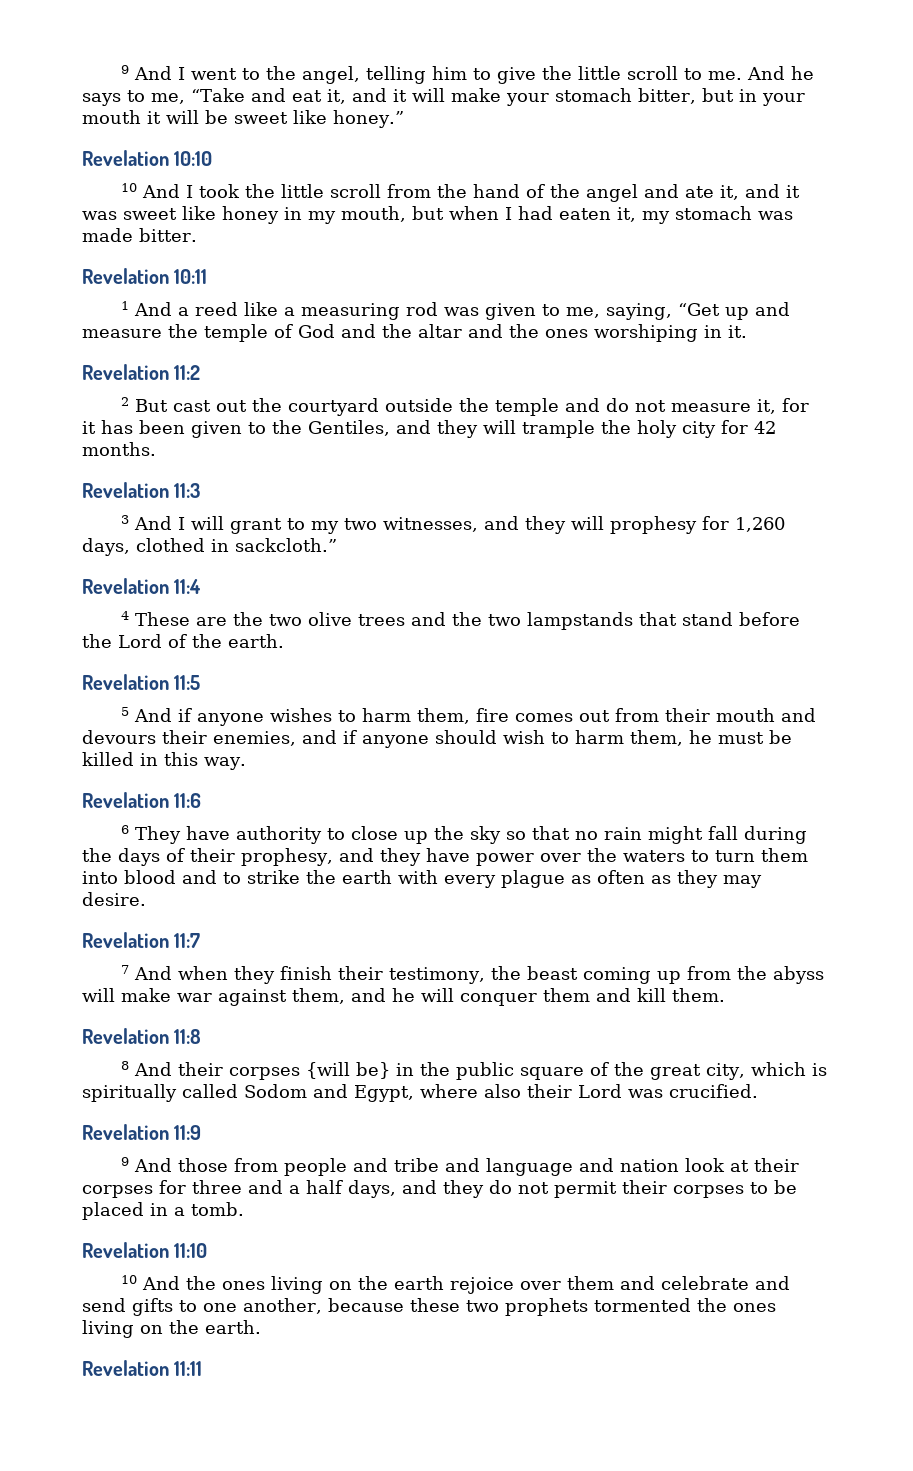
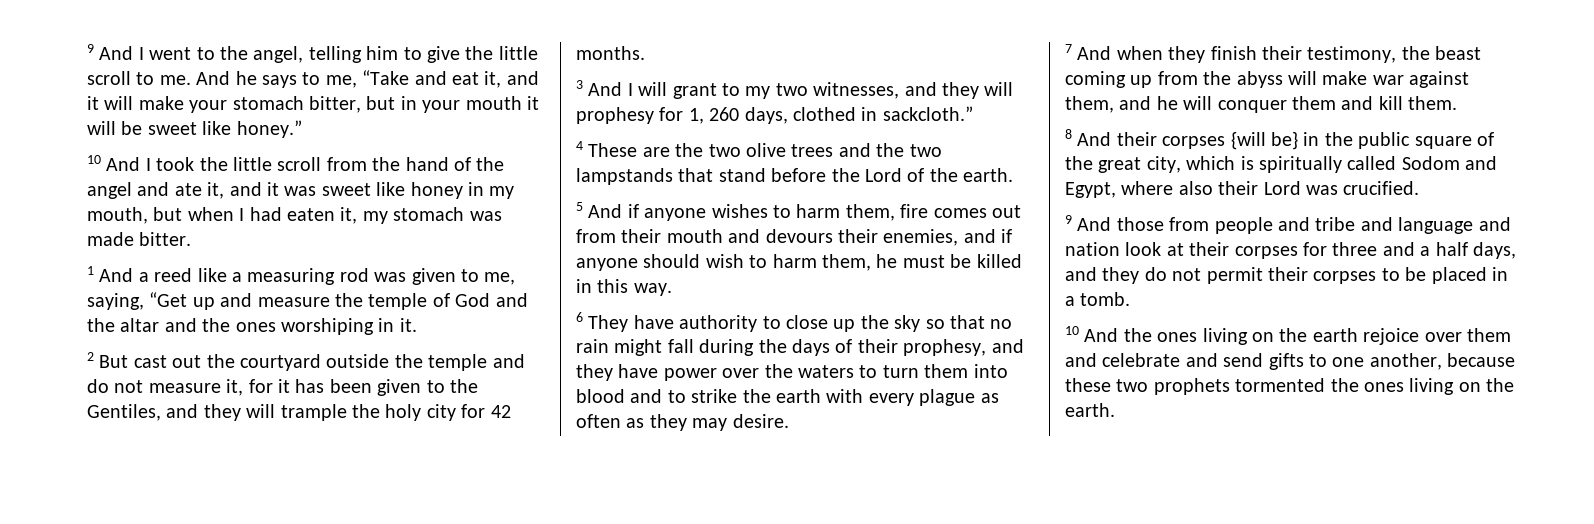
[82,150,213,166] // Revelation 10:10 -> (302, 129) none
[82,268,208,284] // Revelation 10:11 -> (192, 239) none
[82,364,201,380] // Revelation 11:2 -> (417, 325) none
[82,482,201,498] // Revelation 11:3 -> (645, 53) none
[734,517,785,532] 1,260 -> [688,107,740,124] 1, 260
[82,578,202,594] // Revelation 11:4 -> (973, 113) none
[82,674,201,690] // Revelation 11:5 -> (1014, 175) none
[82,792,202,808] // Revelation 11:6 -> (672, 289) none
[82,932,201,948] // Revelation 11:7 -> (789, 421) none
[82,1028,202,1044] // Revelation 11:8 -> (1458, 103) none
[82,1124,202,1140] // Revelation 11:9 -> (1420, 188) none
[82,1242,208,1258] // Revelation 11:10 -> (1131, 299) none
[82,1360,203,1376] // Revelation 11:11 -> (1115, 410) none

